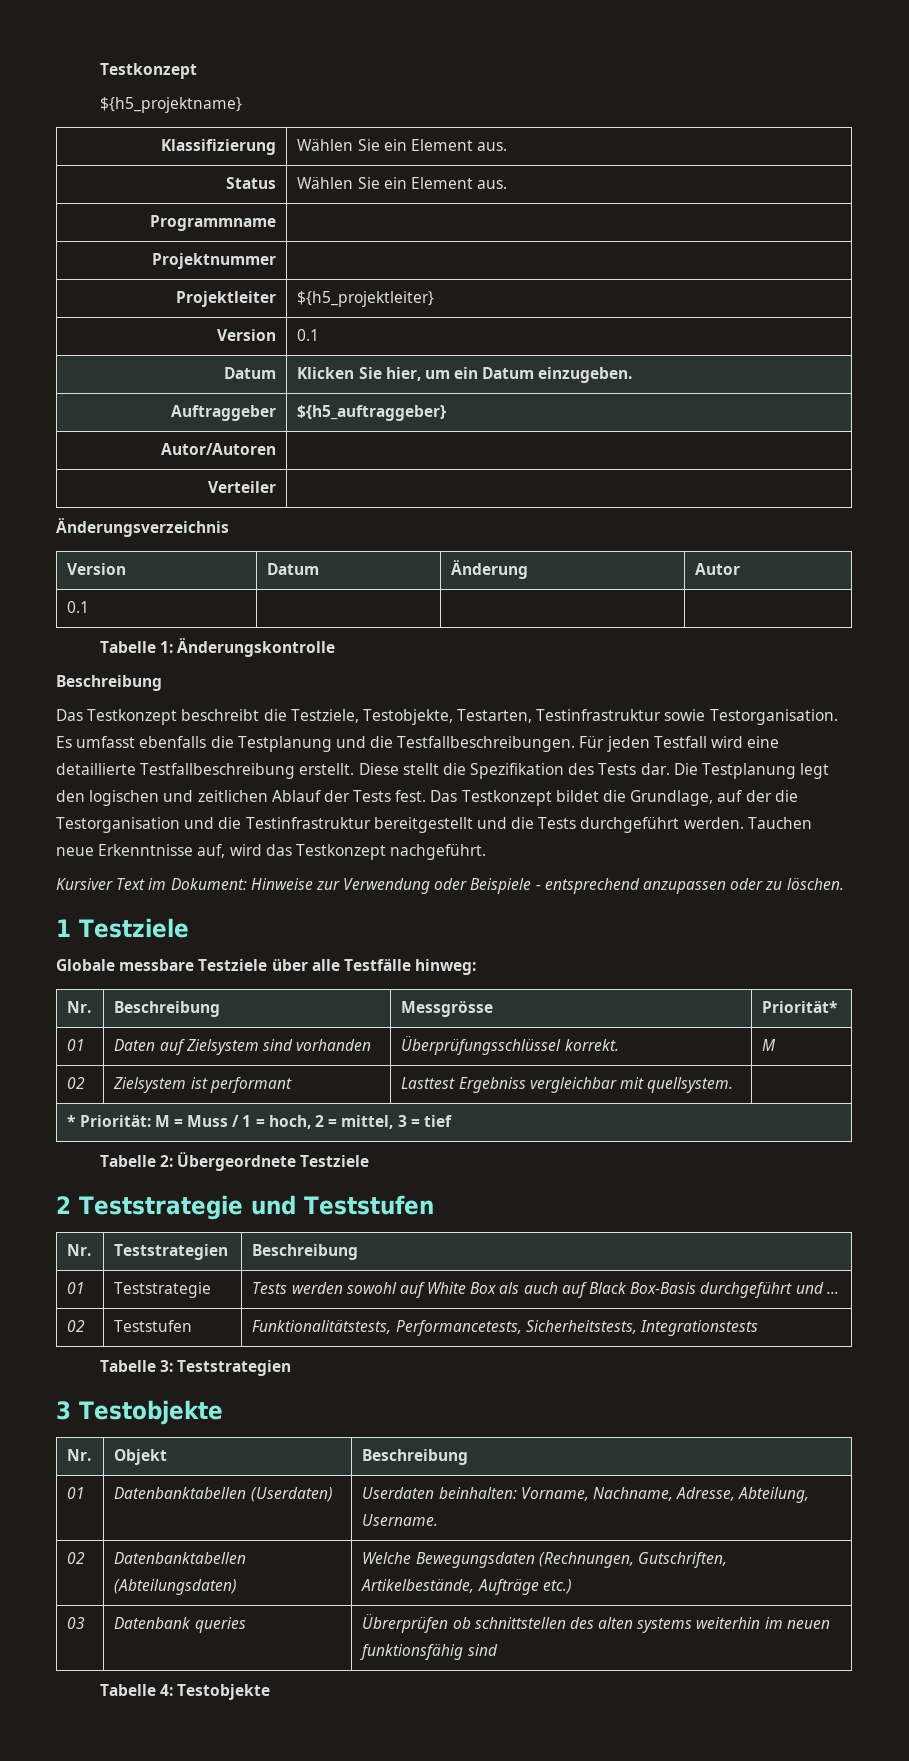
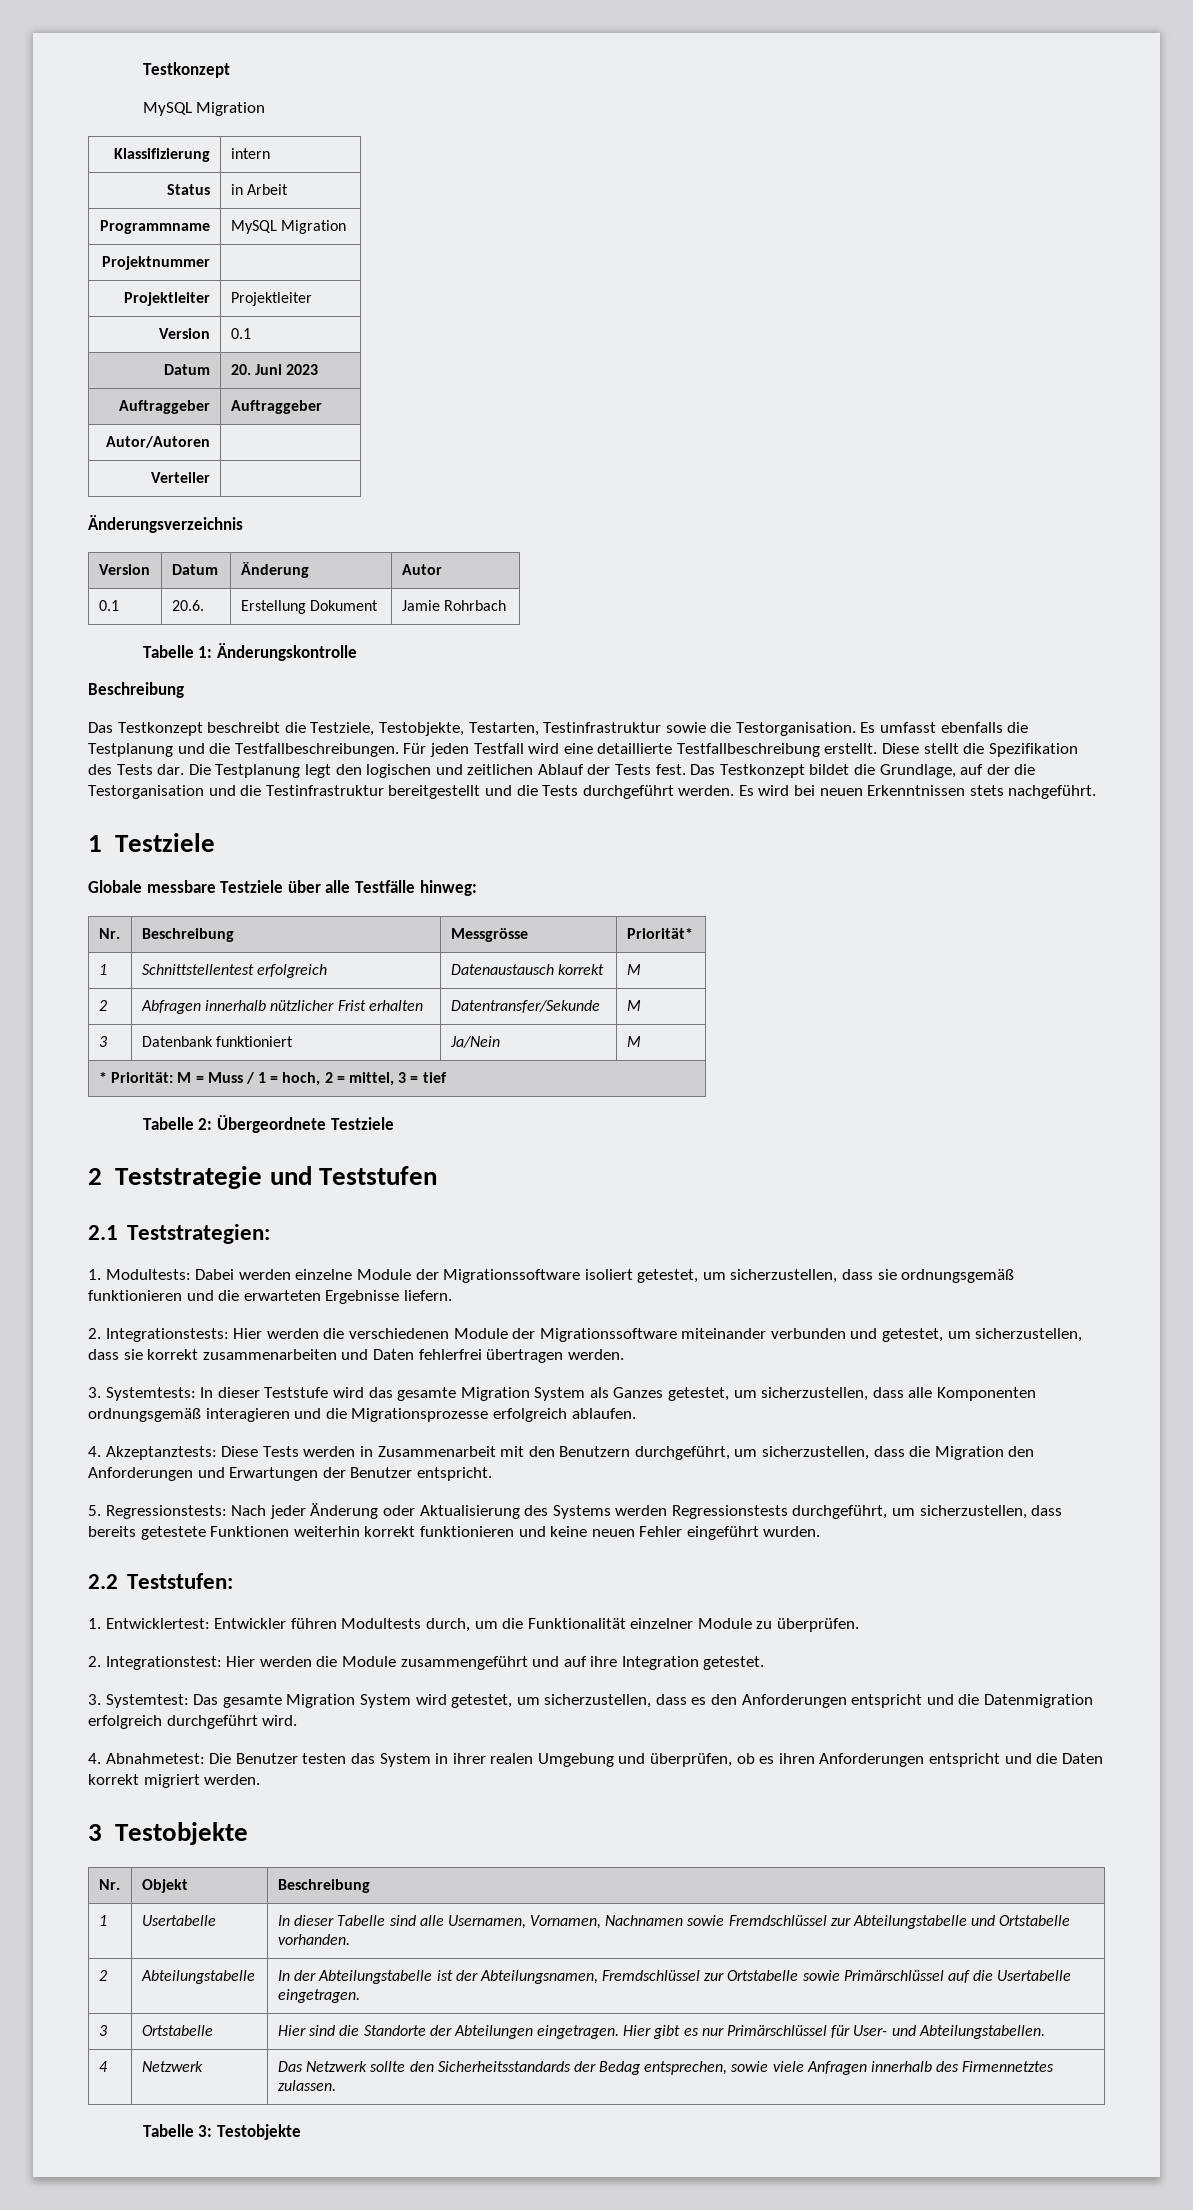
[99,97,242,113] ${h5_projektname} -> [142,102,266,116] MySQL Migration
[297,139,508,151] [225,177,276,189] [297,177,508,189] Wählen Sie ein Element aus. // Status | Wählen Sie ein Element aus. -> [230,148,270,159] [167,184,211,195] [230,184,289,195] intern // Status | in Arbeit
(276, 223) none -> [230,220,347,234] MySQL Migration
[297,291,435,307] ${h5_projektleiter} -> [230,292,312,306] Projektleiter
[297,367,633,383] Klicken Sie hier, um ein Datum einzugeben. -> [230,364,319,375] 20. Juni 2023
[297,405,447,421] ${h5_auftraggeber} -> [230,400,322,414] Auftraggeber
(90, 607) | | -> [171,600,204,611] [240,600,379,614] [401,600,507,611] 20.6. | Erstellung Dokument | Jamie Rohrbach
(706, 715) none -> [710,722,732,733] die
[747,817,812,829] [56,844,487,860] [56,878,844,894] Tauchen neue Erkenntnisse auf, wird das Testkonzept nachgeführt. // Kursiver Text im Dokument: Hinweise zur Verwendung oder Beispiele - entsprechend anzupassen oder zu löschen. -> [738,785,1097,799] Es wird bei neuen Erkenntnissen stets nachgeführt.
[67,1039,86,1051] [114,1039,372,1055] [401,1036,619,1055] [762,1039,777,1051] [67,1077,86,1089] [113,1077,292,1093] [401,1077,734,1093] 01 | Daten auf Zielsystem sind vorhanden | Überprüfungsschlüssel korrekt. | M // 02 | Zielsystem ist performant | Lasttest Ergebniss vergleichbar mit quellsystem. | -> [98,964,107,975] [141,964,328,978] [450,964,605,975] [626,964,641,975] [98,1000,107,1011] [140,1000,423,1014] [450,1000,600,1013] [626,1000,641,1011] [98,1036,107,1047] [141,1036,294,1047] [449,1036,500,1048] [626,1036,641,1047] 1 | Schnittstellentest erfolgreich | Datenaustausch korrekt | M // 2 | Abfragen innerhalb nützlicher Frist erhalten | Datentransfer/Sekunde | M // 3 | Datenbank funktioniert | Ja/Nein | M
[67,1244,92,1256] [114,1244,229,1260] [252,1244,359,1260] [67,1282,86,1294] [114,1282,212,1298] [252,1282,839,1298] [67,1320,86,1332] [114,1320,193,1332] [252,1320,758,1336] [99,1360,291,1376] // Nr. | Teststrategien | Beschreibung // 01 | Teststrategie | Tests werden sowohl auf White Box als auch auf Black Box-Basis durchgeführt und … // 02 | Teststufen | Funktionalitätstests, Performancetests, Sicherheitstests, Integrationstests // Tabelle 3: Teststrategien -> [88,1224,270,1244] [88,1269,1015,1283] [88,1290,452,1304] [88,1328,1083,1342] [88,1349,624,1363] [88,1387,1037,1401] [88,1408,636,1422] [88,1446,1035,1460] [88,1467,492,1481] [88,1503,1063,1519] [88,1526,821,1540] [88,1573,233,1589] [88,1618,860,1632] [88,1656,765,1670] [88,1694,1094,1708] [88,1715,298,1729] [88,1753,1103,1767] [88,1774,261,1788] // 2.1 Teststrategien: // 1. Modultests: Dabei werden einzelne Module der Migrationssoftware isoliert getestet, um sicherzustellen, dass sie ordnungsgemäß funktionieren und die erwarteten Ergebnisse liefern. // 2. Integrationstests: Hier werden die verschiedenen Module der Migrationssoftware miteinander verbunden und getestet, um sicherzustellen, dass sie korrekt zusammenarbeiten und Daten fehlerfrei übertragen werden. // 3. Systemtests: In dieser Teststufe wird das gesamte Migration System als Ganzes getestet, um sicherzustellen, dass alle Komponenten ordnungsgemäß interagieren und die Migrationsprozesse erfolgreich ablaufen. // 4. Akzeptanztests: Diese Tests werden in Zusammenarbeit mit den Benutzern durchgeführt, um sicherzustellen, dass die Migration den Anforderungen und Erwartungen der Benutzer entspricht. // 5. Regressionstests: Nach jeder Änderung oder Aktualisierung des Systems werden Regressionstests durchgeführt, um sicherzustellen, dass bereits getestete Funktionen weiterhin korrekt funktionieren und keine neuen Fehler eingeführt wurden. // 2.2 Teststufen: // 1. Entwicklertest: Entwickler führen Modultests durch, um die Funktionalität einzelner Module zu überprüfen. // 2. Integrationstest: Hier werden die Module zusammengeführt und auf ihre Integration getestet. // 3. Systemtest: Das gesamte Migration System wird getestet, um sicherzustellen, dass es den Anforderungen entspricht und die Datenmigration erfolgreich durchgeführt wird. // 4. Abnahmetest: Die Benutzer testen das System in ihrer realen Umgebung und überprüfen, ob es ihren Anforderungen entspricht und die Daten korrekt migriert werden.
[67,1487,86,1499] [114,1487,333,1502] [362,1487,810,1503] [362,1514,439,1526] [67,1552,86,1564] [114,1552,247,1564] [114,1579,238,1595] [362,1552,727,1568] [361,1579,572,1595] [67,1617,86,1629] [114,1617,246,1633] [362,1614,830,1633] [360,1644,498,1660] [99,1684,173,1696] 01 | Datenbanktabellen (Userdaten) | Userdaten beinhalten: Vorname, Nachname, Adresse, Abteilung, Username. // 02 | Datenbanktabellen (Abteilungsdaten) | Welche Bewegungsdaten (Rechnungen, Gutschriften, Artikelbestände, Aufträge etc.) // 03 | Datenbank queries | Übrerprüfen ob schnittstellen des alten systems weiterhin im neuen funktionsfähig sind // Tabelle 4: -> [98,1915,107,1926] [141,1915,216,1926] [277,1915,1071,1929] [277,1934,350,1945] [98,1970,107,1981] [140,1970,255,1984] [277,1970,1072,1984] [277,1989,360,2003] [98,2025,107,2036] [141,2025,213,2036] [277,2025,1045,2039] [98,2061,108,2072] [141,2061,203,2072] [277,2061,1055,2075] [277,2080,336,2091] [142,2124,213,2137] 1 | Usertabelle | In dieser Tabelle sind alle Usernamen, Vornamen, Nachnamen sowie Fremdschlüssel zur Abteilungstabelle und Ortstabelle vorhanden. // 2 | Abteilungstabelle | In der Abteilungstabelle ist der Abteilungsnamen, Fremdschlüssel zur Ortstabelle sowie Primärschlüssel auf die Usertabelle eingetragen. // 3 | Ortstabelle | Hier sind die Standorte der Abteilungen eingetragen. Hier gibt es nur Primärschlüssel für User- und Abteilungstabellen. // 4 | Netzwerk | Das Netzwerk sollte den Sicherheitsstandards der Bedag entsprechen, sowie viele Anfragen innerhalb des Firmennetztes zulassen. // Tabelle 3:

